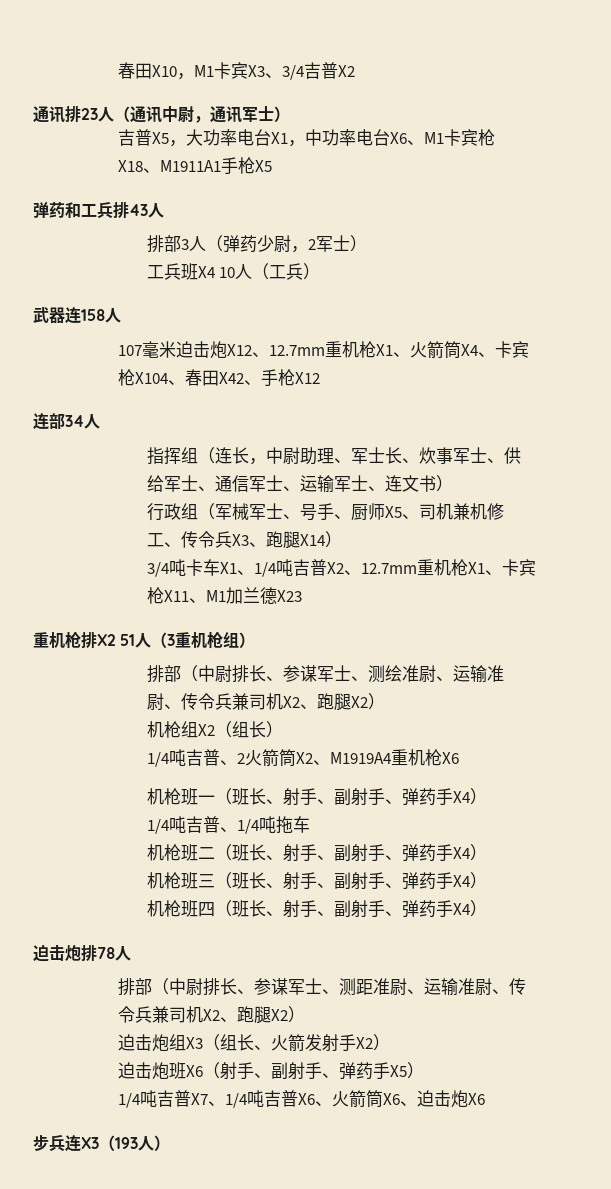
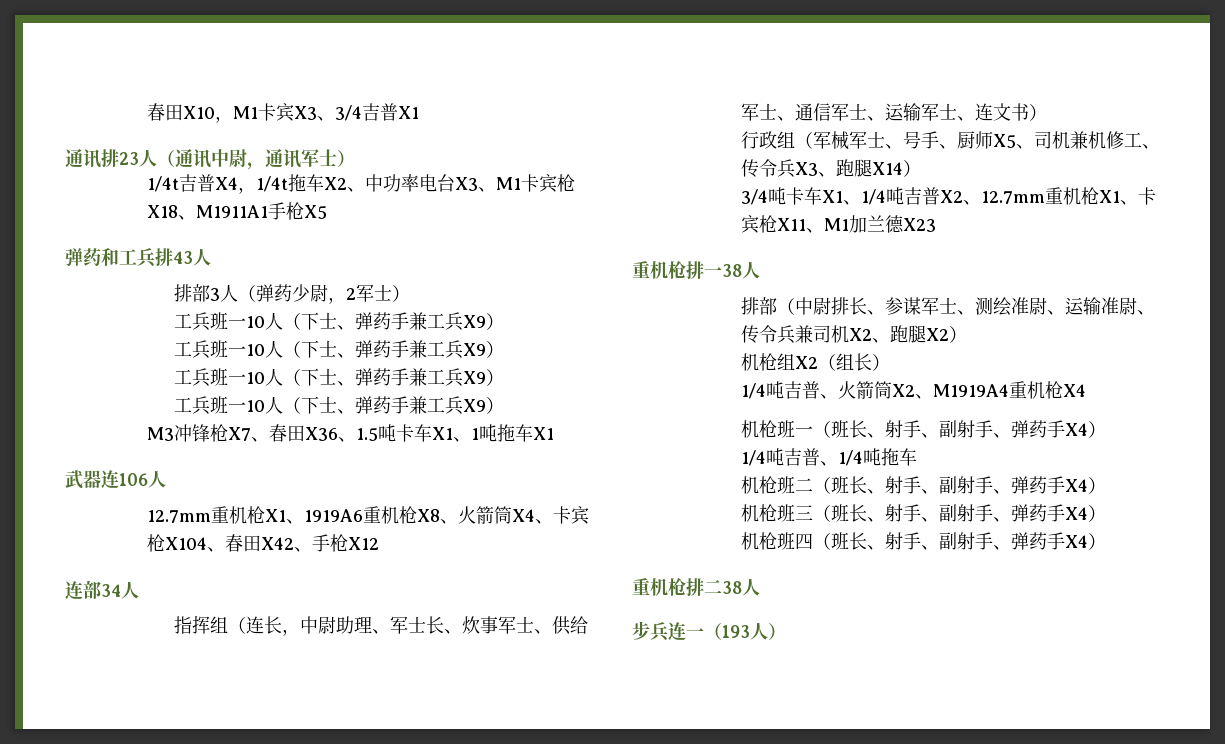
[338,65,356,77] X2 -> [397,106,419,119] X1
[118,129,306,147] 吉普X5，大功率电台X1， -> [146,174,365,194] 1/4t吉普X4，1/4t拖车X2、
[390,132,408,144] X6 -> [454,177,478,191] X3
[197,263,321,280] X4 10人（工兵） -> [227,312,504,331] [173,340,504,359] [173,368,504,387] [173,396,504,415] [146,424,554,442] 一10人（下士、弹药手兼工兵X9） // 工兵班一10人（下士、弹药手兼工兵X9） // 工兵班一10人（下士、弹药手兼工兵X9） // 工兵班一10人（下士、弹药手兼工兵X9） // M3冲锋枪X7、春田X36、1.5吨卡车X1、1吨拖车X1
[81,308,121,323] [118,341,394,359] 158人 // 107毫米迫击炮X12、12.7mm重机枪X1 -> [119,471,166,488] [146,506,440,524] 106人 // 12.7mm重机枪X1、1919A6重机枪X8
[97,631,256,649] X2 51人（3重机枪组） -> [704,262,760,279] 一38人
[236,753,245,764] 2 -> (838, 396) none
[441,752,459,764] X6 -> [1062,384,1086,397] X4
[33,944,131,962] [118,978,527,996] [118,1006,306,1024] [118,1034,391,1052] [118,1062,425,1080] [118,1090,486,1108] 迫击炮排78人 // 排部（中尉排长、参谋军士、测距准尉、运输准尉、传令兵兼司机X2、跑腿X2） // 迫击炮组X3（组长、火箭发射手X2） // 迫击炮班X6（射手、副射手、弹药手X5） // 1/4吨吉普X7、1/4吨吉普X6、火箭筒X6、迫击炮X6 -> [632,578,760,596] 重机枪排二38人
[81,1137,99,1149] X3 -> [686,628,704,638] 一

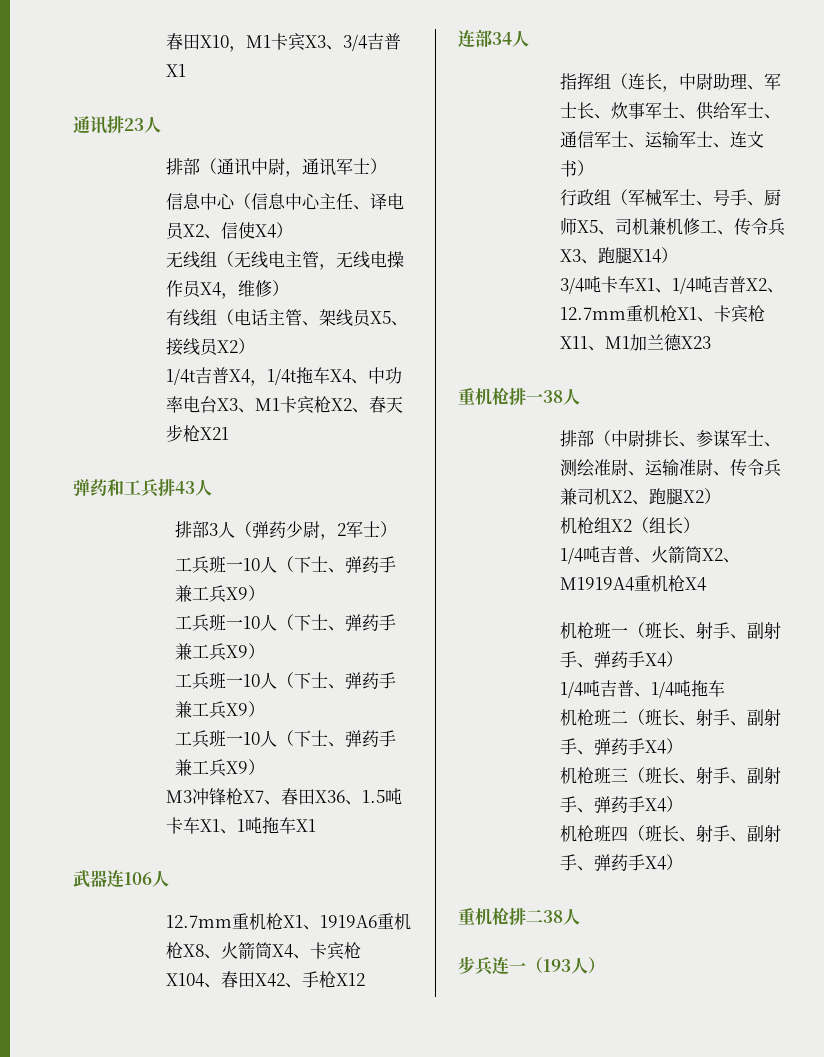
(157, 158) none -> [166,158,201,175] // 排部
(355, 158) none -> [166,193,405,210] [166,222,294,240] [166,251,405,270] [166,280,290,299] [166,309,409,327] [166,338,256,356] // 信息中心（信息中心主任、译电员X2、信使X4） // 无线组（无线电主管，无线电操作员X4，维修） // 有线组（电话主管、架线员X5、接线员X2）
[323,177,347,190] X2 -> [330,369,353,383] X4
[146,202,327,220] X18、M1911A1手枪X5 -> [331,396,404,413] [166,424,230,442] X2、春天步枪X21

